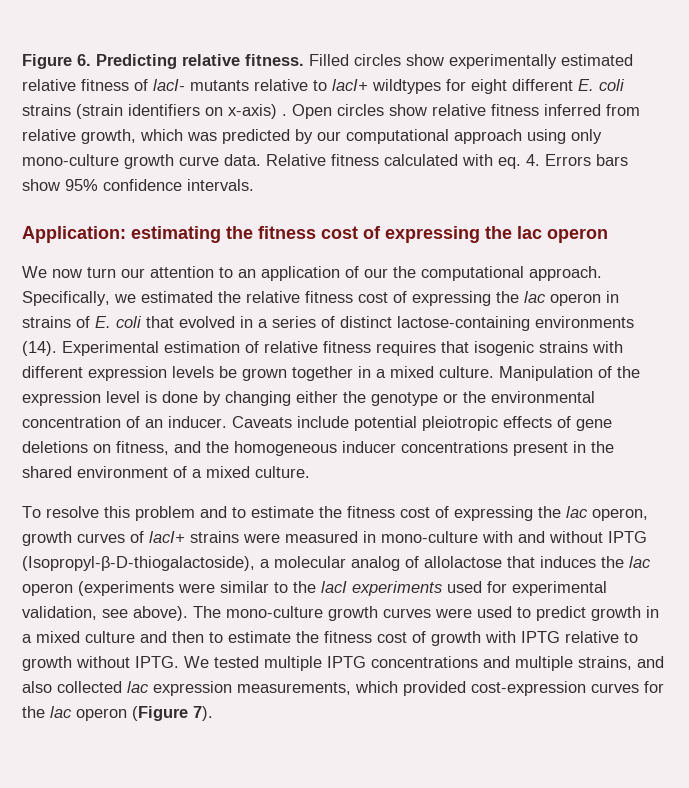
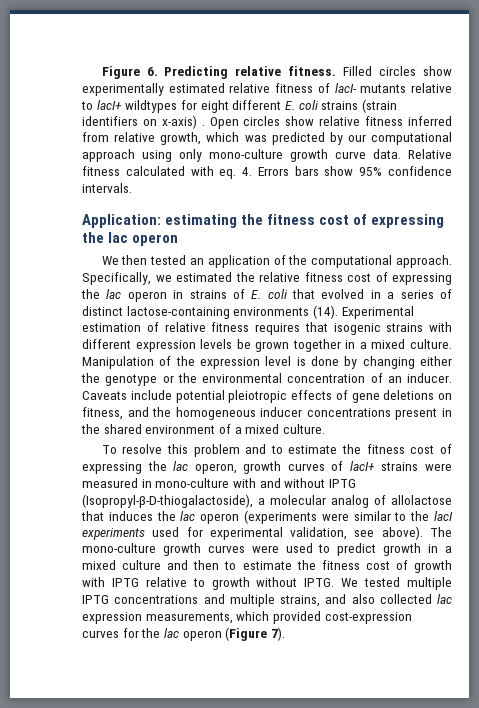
[52,266,233,278] now turn our attention to -> [121,255,187,265] then tested
[364,268,388,278] our -> (286, 260) none

